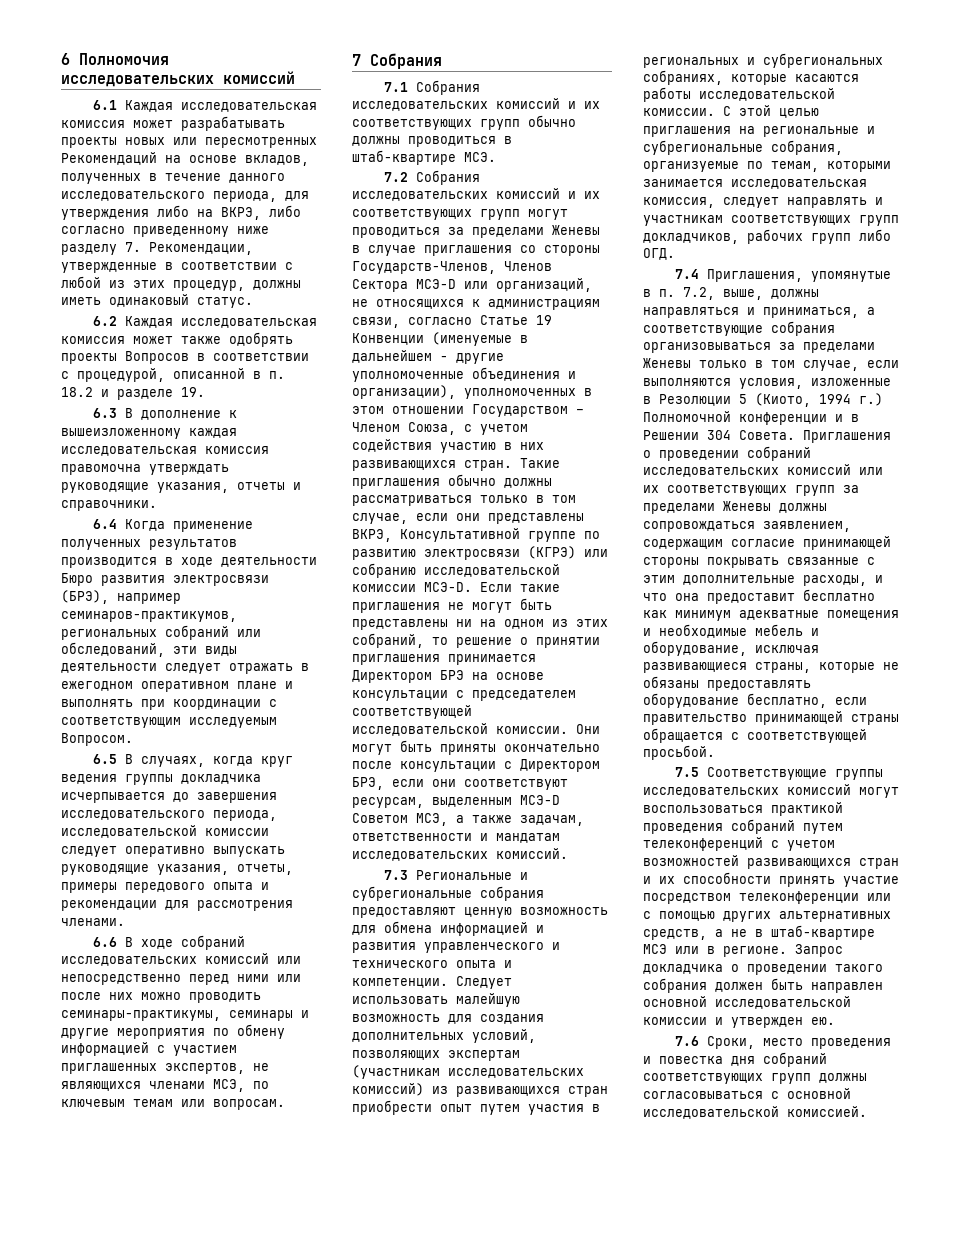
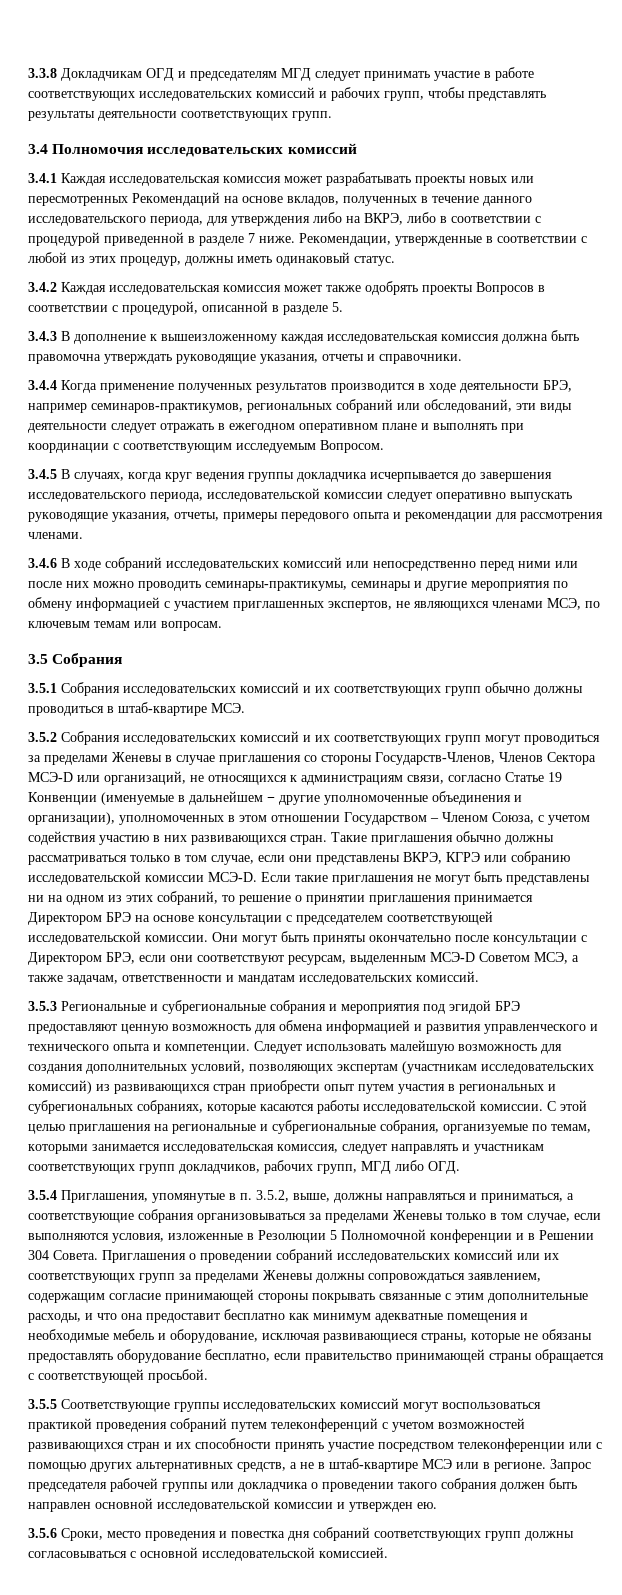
[61,53,70,65] 6 -> [28,67,534,81] [28,87,546,101] [28,111,332,121] [28,144,48,154] 3.3.8 Докладчикам ОГД и председателям МГД следует принимать участие в работе соответствующих исследовательских комиссий и рабочих групп, чтобы представлять результаты деятельности соответствующих групп. // 3.4
[93,100,118,110] 6.1 -> [28,173,57,183] 3.4.1
[61,226,269,237] [61,242,141,255] согласно приведенному ниже разделу 7. -> [440,216,541,223] [28,232,295,246] в соответствии с процедурой приведенной в разделе 7 ниже.
[93,316,118,326] 6.2 -> [28,282,57,292] 3.4.2
[269,371,285,379] [61,387,205,400] [93,408,118,418] п. 18.2 и разделе 19. // 6.3 -> [283,302,343,315] [28,331,57,341] разделе 5. // 3.4.3
(269, 450) none -> [502,330,579,344] должна быть
[93,519,118,529] 6.4 -> [28,380,57,390] 3.4.4
[61,573,269,586] [61,590,109,604] Бюро развития электросвязи (БРЭ), -> [543,380,572,392] БРЭ,
[93,754,118,764] 6.5 -> [28,469,57,479] 3.4.5
[93,937,118,947] 6.6 -> [28,558,57,568] 3.4.6
[352,54,361,66] 7 -> [28,654,48,664] 3.5
[384,82,409,92] 7.1 -> [28,683,57,693] 3.5.1
[384,172,409,182] 7.2 -> [28,732,57,742] 3.5.2
[400,528,600,542] [352,546,576,560] Консультативной группе по развитию электросвязи (КГРЭ) -> [446,852,480,862] КГРЭ
[384,870,409,880] 7.3 -> [28,1001,57,1011] 3.5.3
(544, 893) none -> [329,1000,520,1014] и мероприятия под эгидой БРЭ
[811,233,851,244] групп -> [317,1161,391,1174] групп, МГД
[675,269,700,279] 7.4 -> [28,1190,57,1200] 3.5.4
[683,287,715,300] 7.2, -> [256,1190,289,1202] 3.5.2,
[755,393,883,407] (Киото, 1994 г.) -> (337, 1235) none
[675,767,700,777] 7.5 -> [28,1399,57,1409] 3.5.5
(843, 950) none -> [28,1478,234,1492] председателя рабочей группы или
[675,1036,700,1046] 7.6 -> [28,1528,57,1538] 3.5.6

